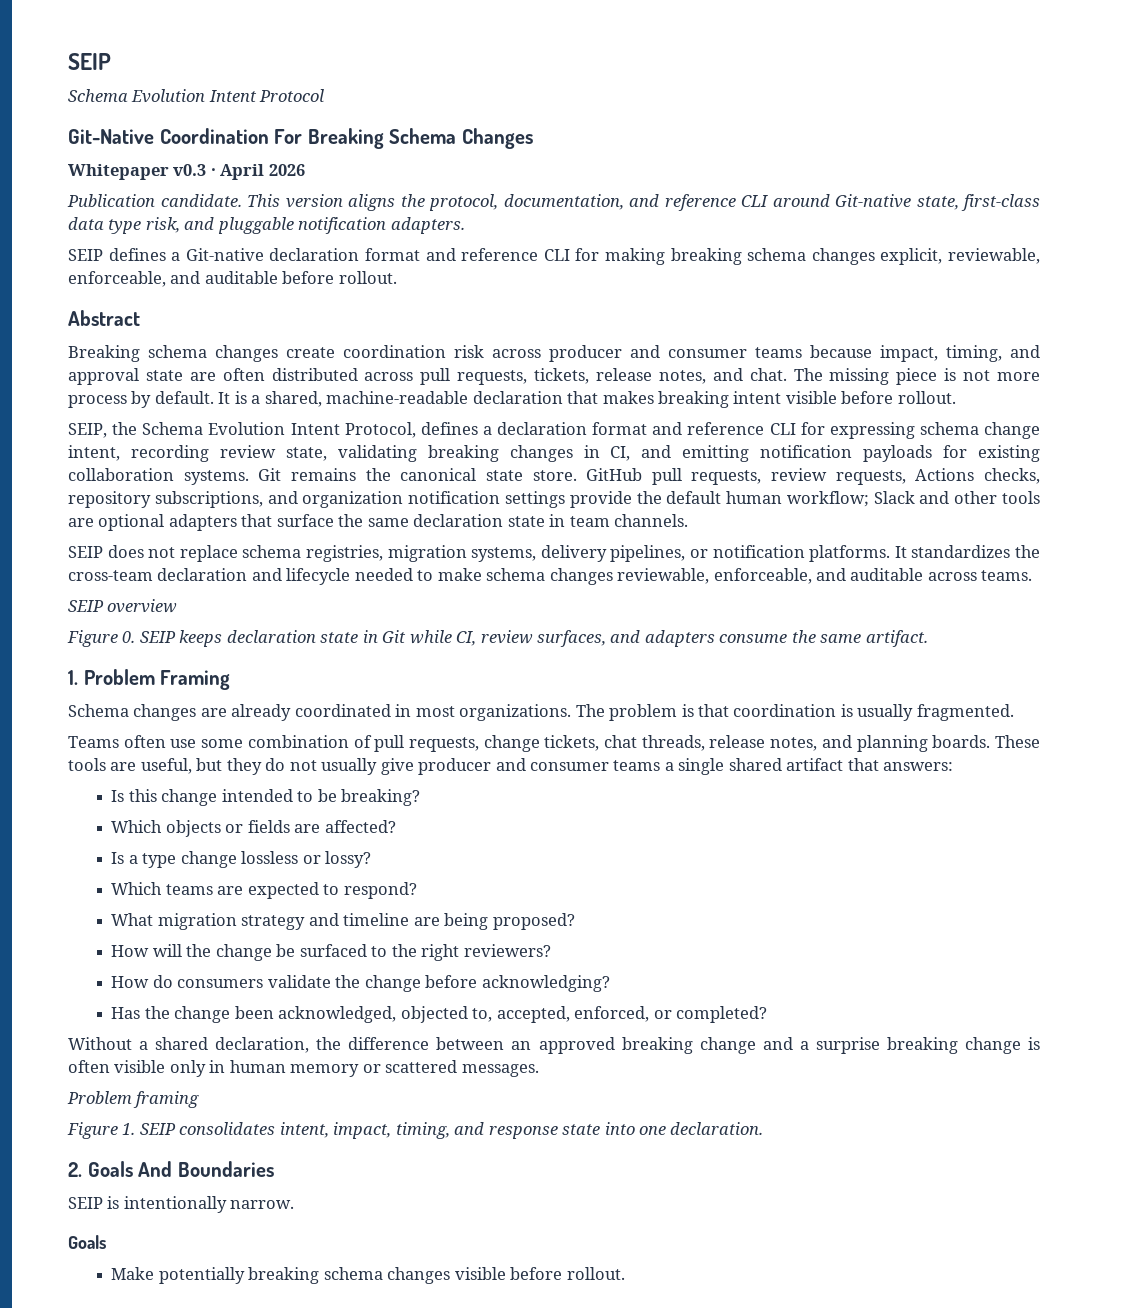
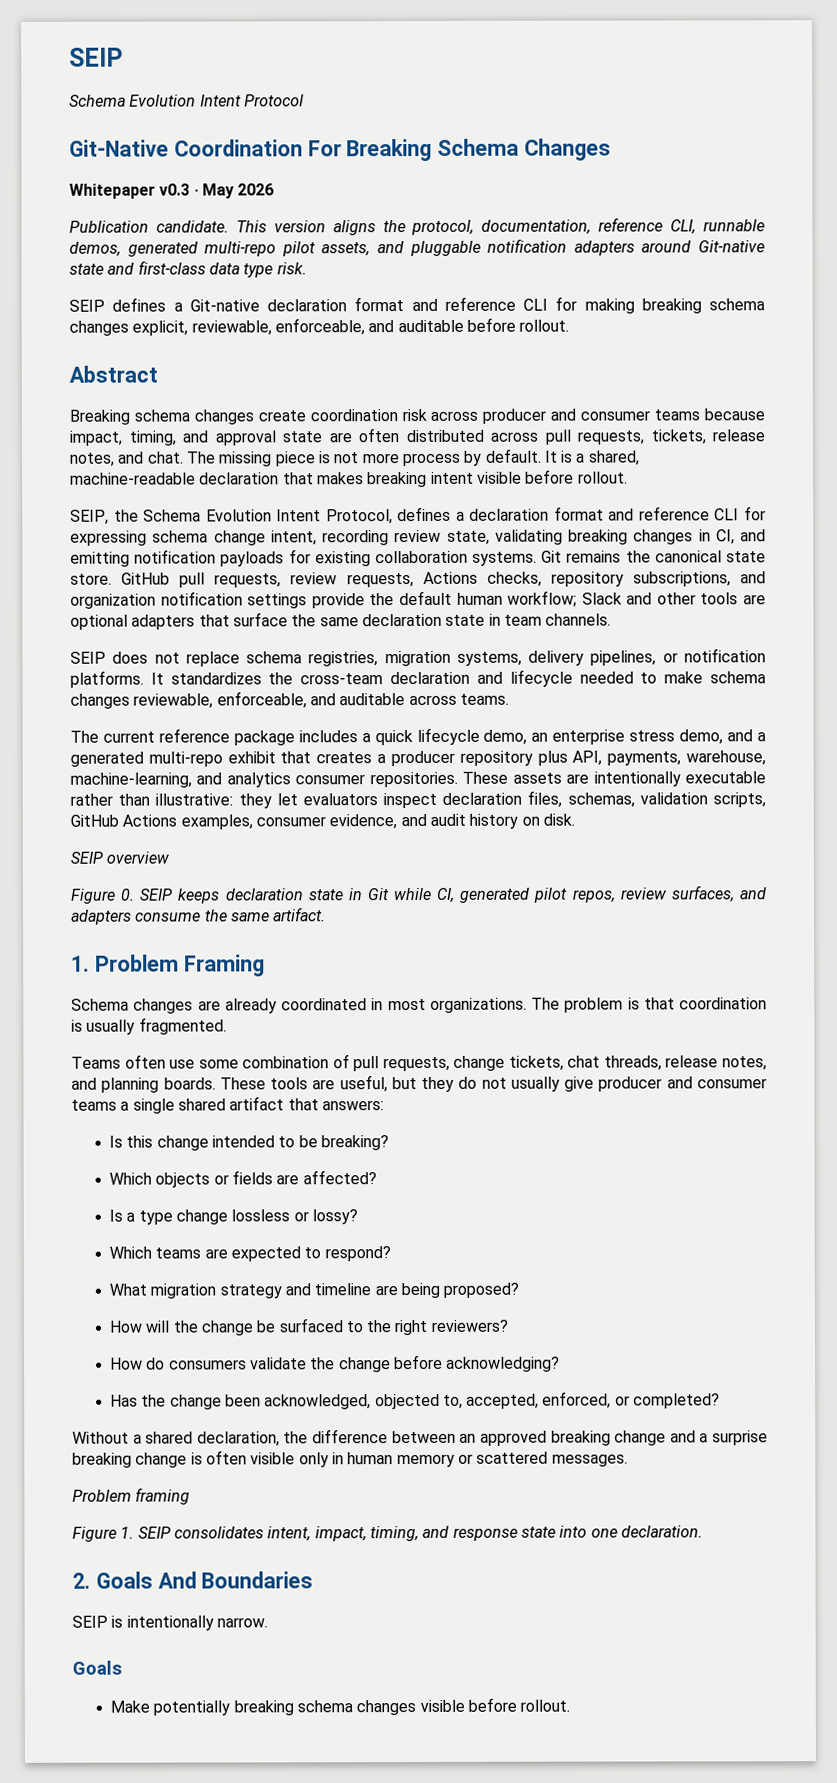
[220,164,265,180] April -> [201,183,235,199] May
[629,194,1040,211] [68,217,465,234] and reference CLI around Git-native state, first-class data type risk, and pluggable notification adapters. -> [598,217,766,235] [69,238,766,257] [69,260,307,278] reference CLI, runnable demos, generated multi-repo pilot assets, and pluggable notification adapters around Git-native state and first-class data type risk.
(1033, 575) none -> [70,727,767,746] [70,750,766,767] [70,771,767,788] [70,790,766,809] [70,813,575,830] // The current reference package includes a quick lifecycle demo, an enterprise stress demo, and a generated multi-repo exhibit that creates a producer repository plus API, payments, warehouse, machine-learning, and analytics consumer repositories. These assets are intentionally executable rather than illustrative: they let evaluators inspect declaration files, schemas, validation scripts, GitHub Actions examples, consumer evidence, and audit history on disk.
(477, 638) none -> [459,887,616,903] generated pilot repos,

